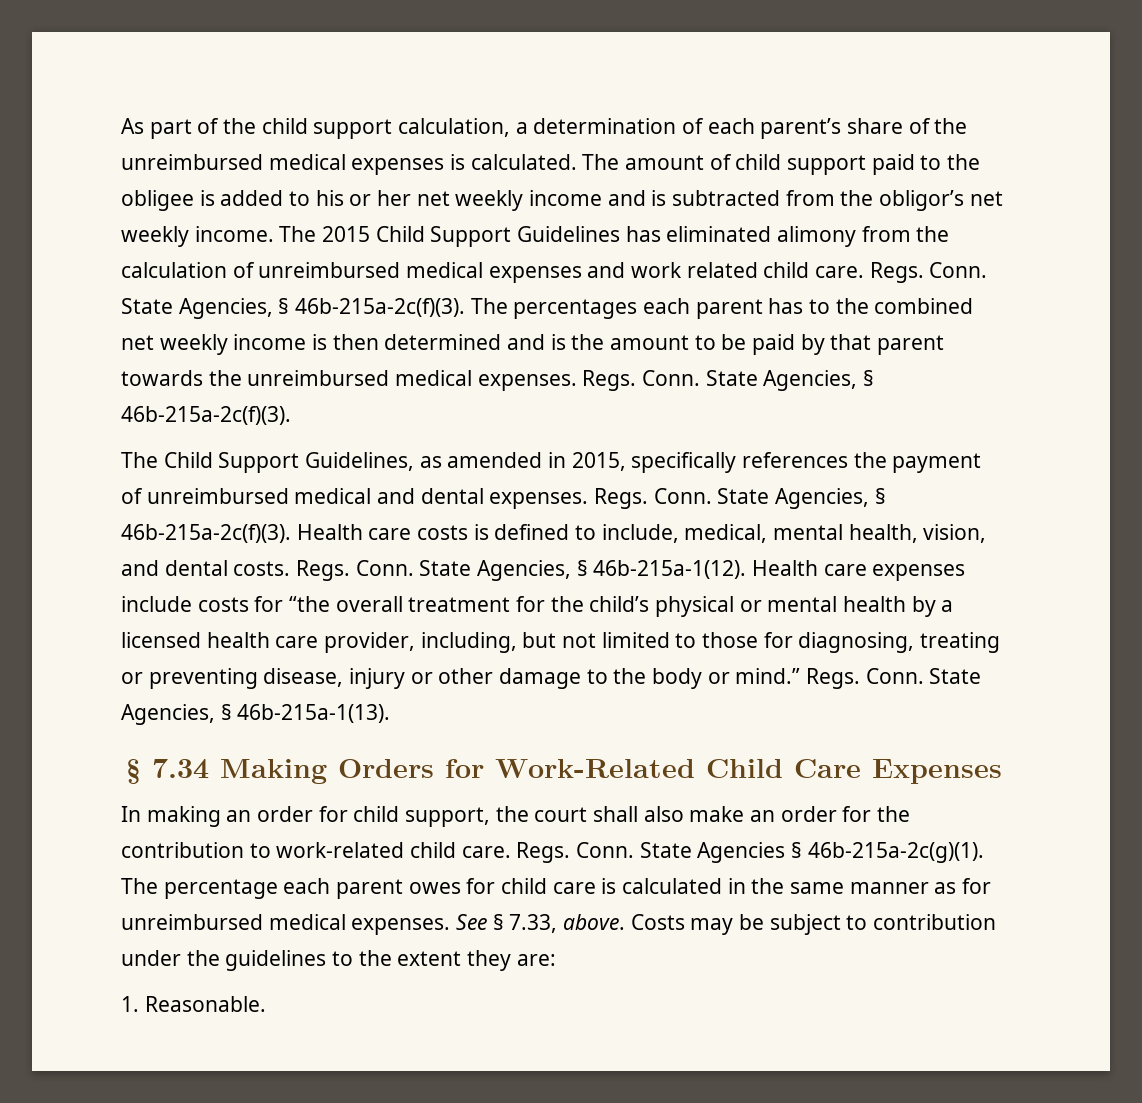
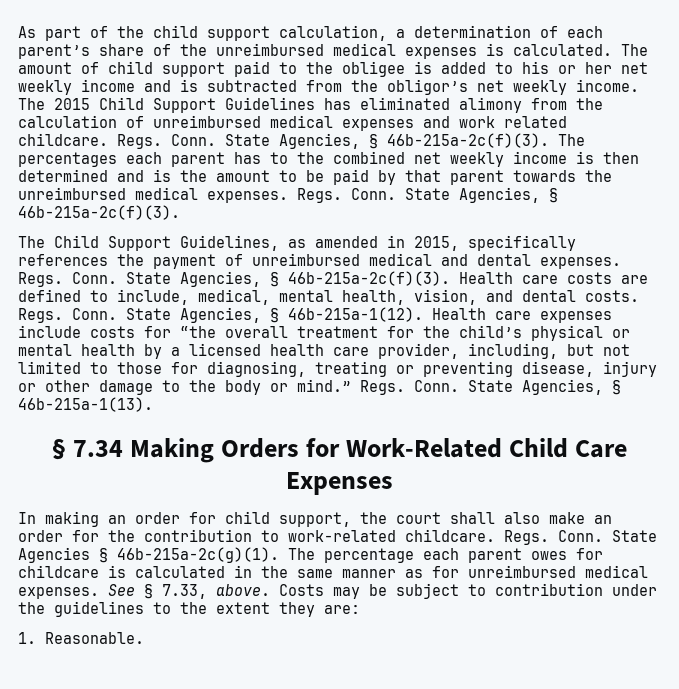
[763,262,865,278] child care. -> [18,133,108,146] childcare.
[473,524,489,540] is -> [621,275,648,284] are
[410,842,511,858] child care. -> [405,529,495,542] childcare.
[501,878,596,894] child care -> [18,565,99,578] childcare

